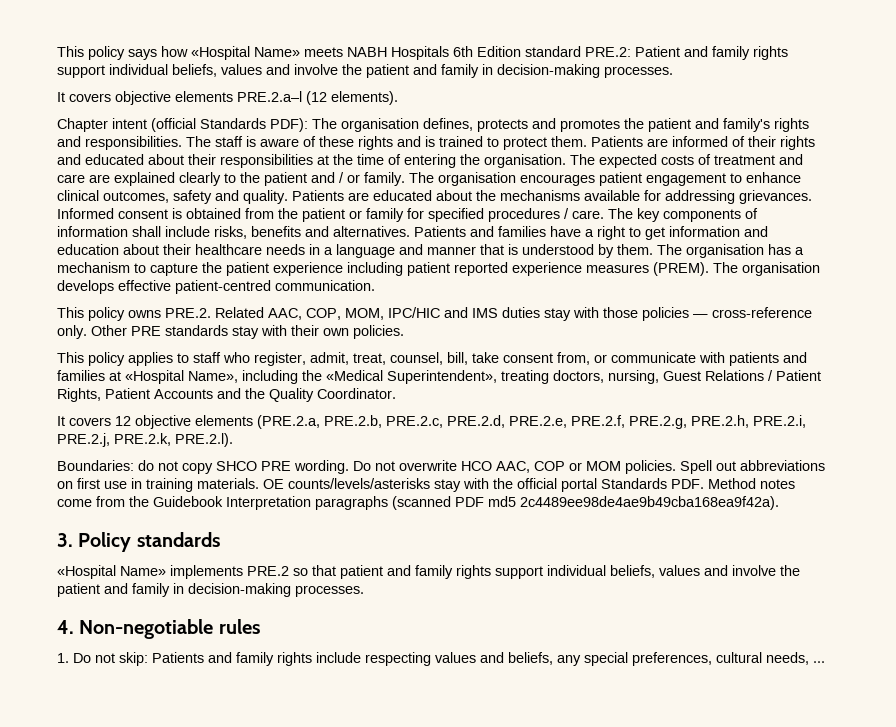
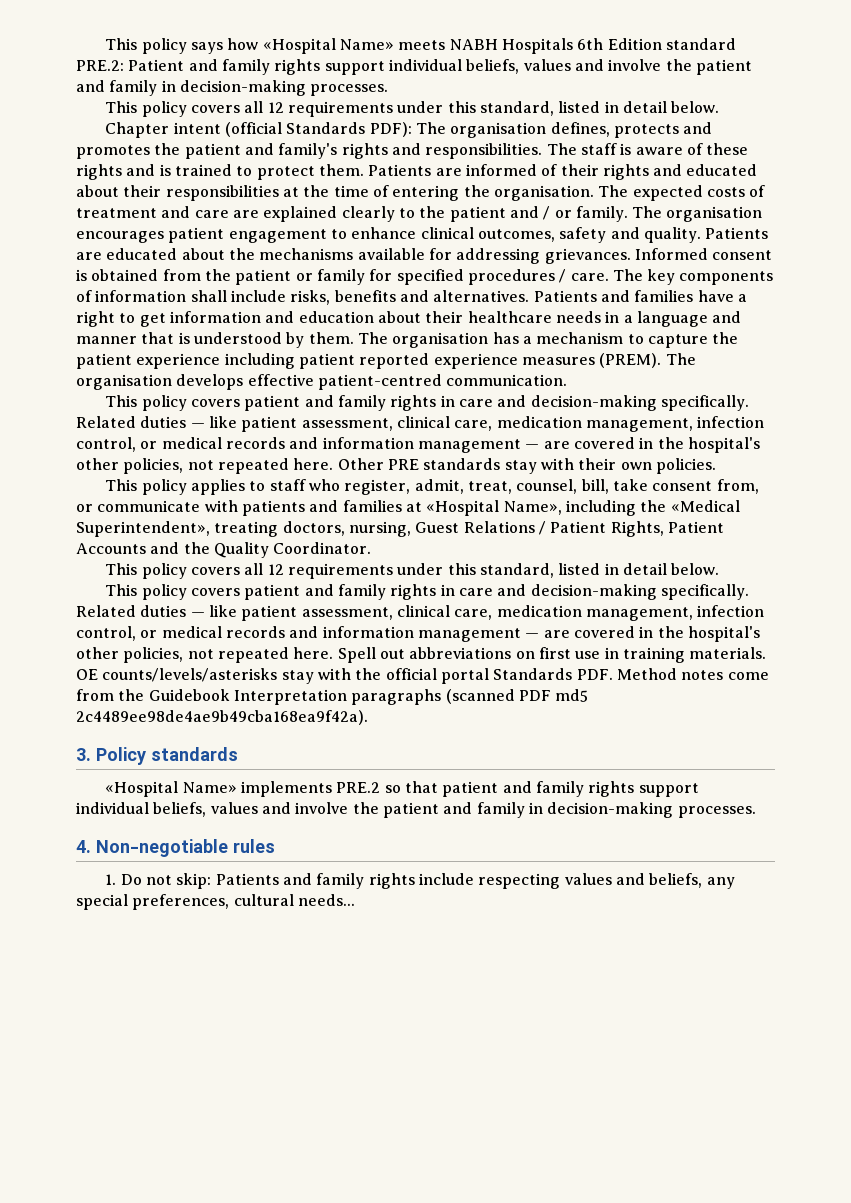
[57,91,398,105] It covers objective elements PRE.2.a–l (12 elements). -> [105,101,720,117] This policy covers all 12 requirements under this standard, listed in detail below.
[128,307,812,321] [57,325,87,339] owns PRE.2. Related AAC, COP, MOM, IPC/HIC and IMS duties stay with those policies — cross-reference only. -> [191,395,749,411] [76,416,765,432] [76,437,760,453] [76,458,334,474] covers patient and family rights in care and decision-making specifically. Related duties — like patient assessment, clinical care, medication management, infection control, or medical records and information management — are covered in the hospital's other policies, not repeated here.
[57,415,806,429] [57,433,233,447] [57,460,676,474] It covers 12 objective elements (PRE.2.a, PRE.2.b, PRE.2.c, PRE.2.d, PRE.2.e, PRE.2.f, PRE.2.g, PRE.2.h, PRE.2.i, PRE.2.j, PRE.2.k, PRE.2.l). // Boundaries: do not copy SHCO PRE wording. Do not overwrite HCO AAC, COP or MOM policies. -> [105,563,720,579] [105,584,749,600] [76,605,765,621] [76,626,760,642] [76,647,334,663] This policy covers all 12 requirements under this standard, listed in detail below. // This policy covers patient and family rights in care and decision-making specifically. Related duties — like patient assessment, clinical care, medication management, infection control, or medical records and information management — are covered in the hospital's other policies, not repeated here.
[766,652,825,665] needs, ... -> [297,894,355,906] needs...

